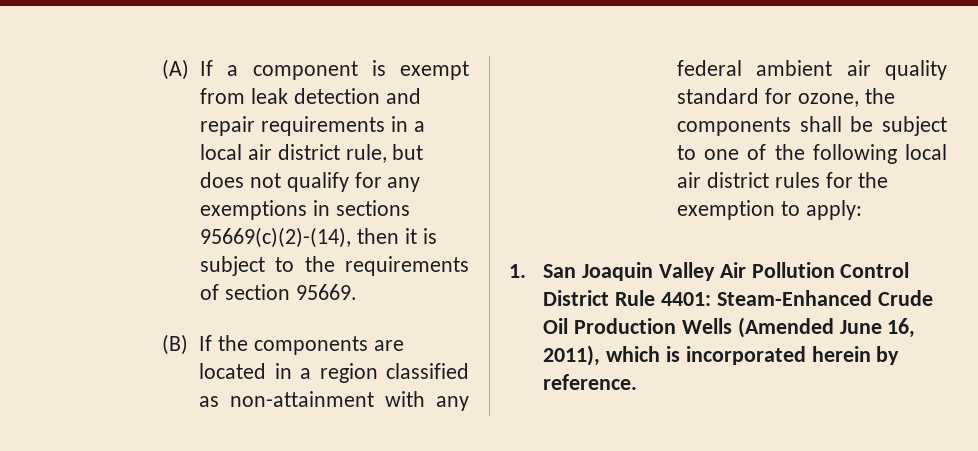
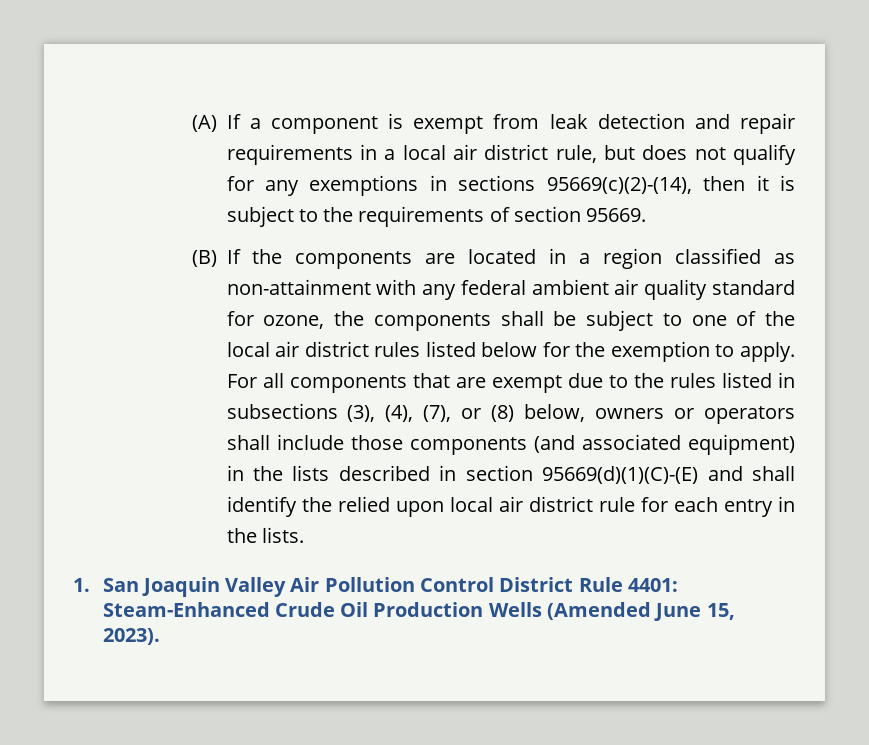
[812,144,897,164] following -> (796, 318) none
(820, 180) none -> [425,341,538,357] listed below
[805,200,862,220] apply: -> [740,342,796,362] [226,372,795,393] [226,403,796,424] [226,434,796,455] [226,465,796,484] [226,496,795,517] [226,527,304,543] apply. For all components that are exempt due to the rules listed in subsections (3), (4), (7), or (8) below, owners or operators shall include those components (and associated equipment) in the lists described in section 95669(d)(1)(C)-(E) and shall identify the relied upon local air district rule for each entry in the lists.
[887,318,916,338] [543,345,900,366] [543,374,638,390] 16, 2011), which is incorporated herein by reference. -> [706,603,735,620] [102,628,160,645] 15, 2023).

